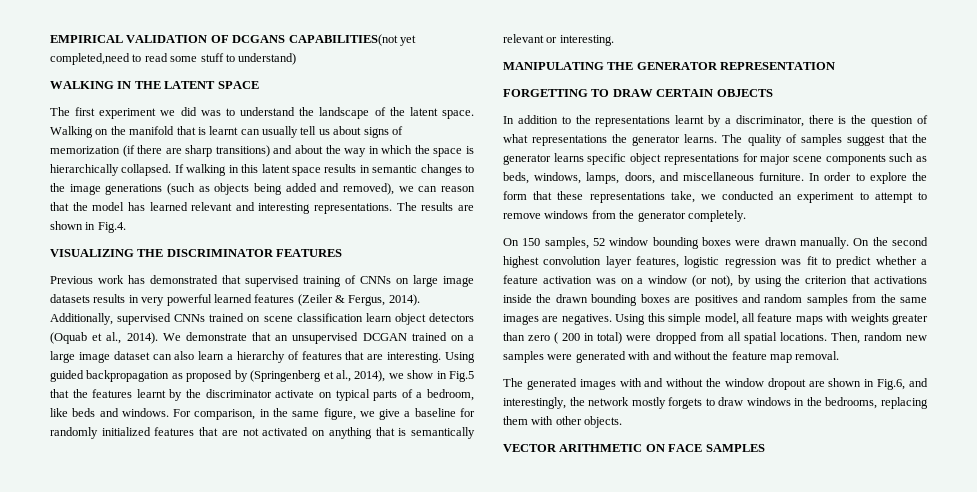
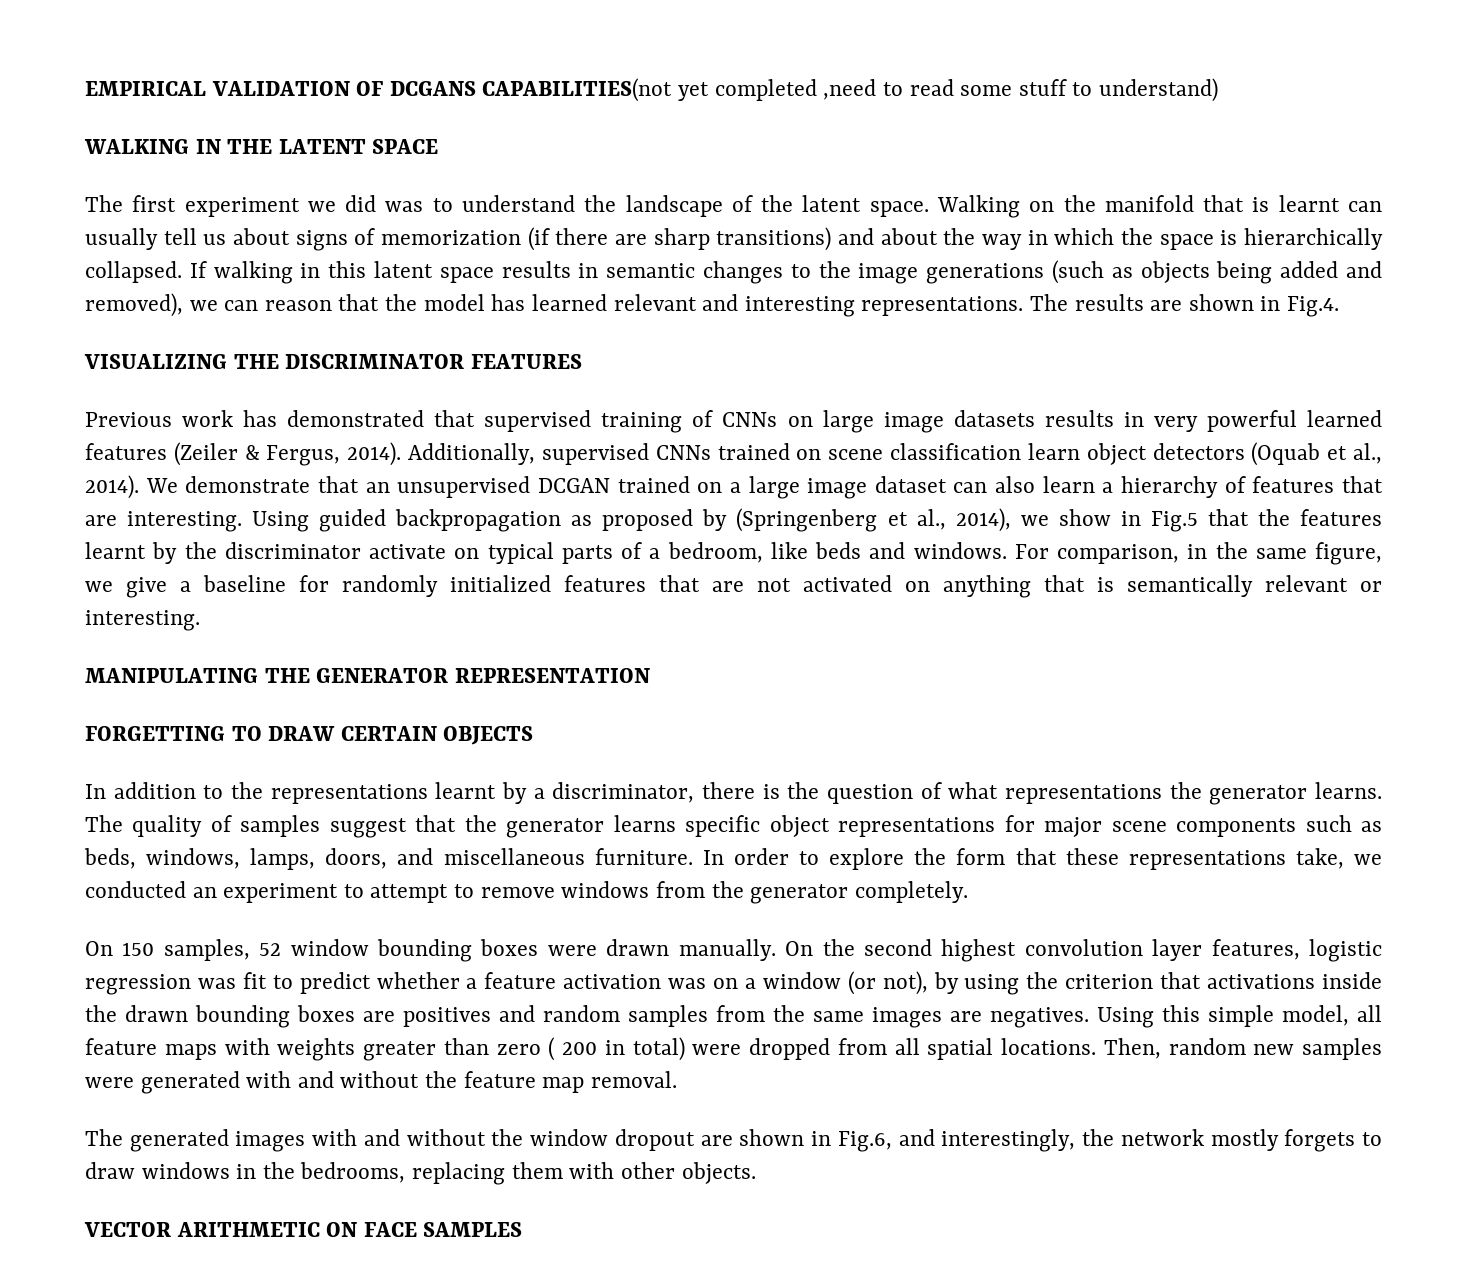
[50,53,130,65] completed,need -> [714,79,877,101] completed ,need

